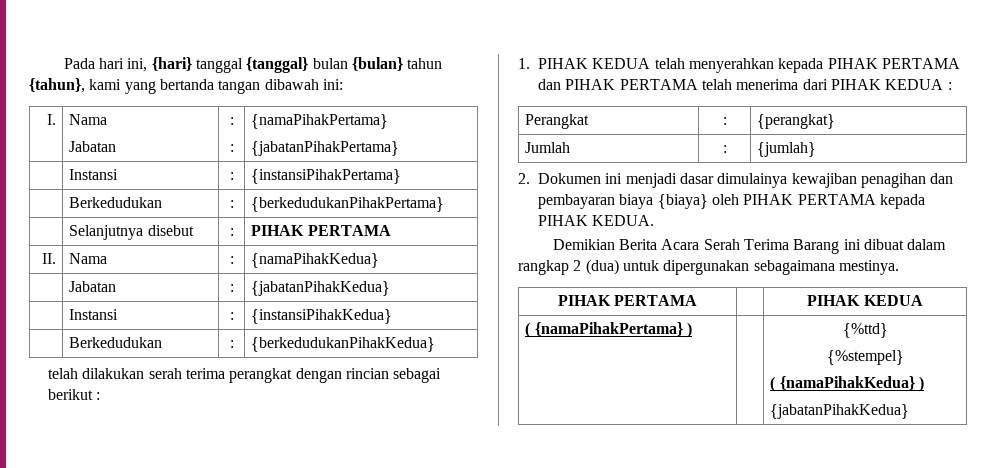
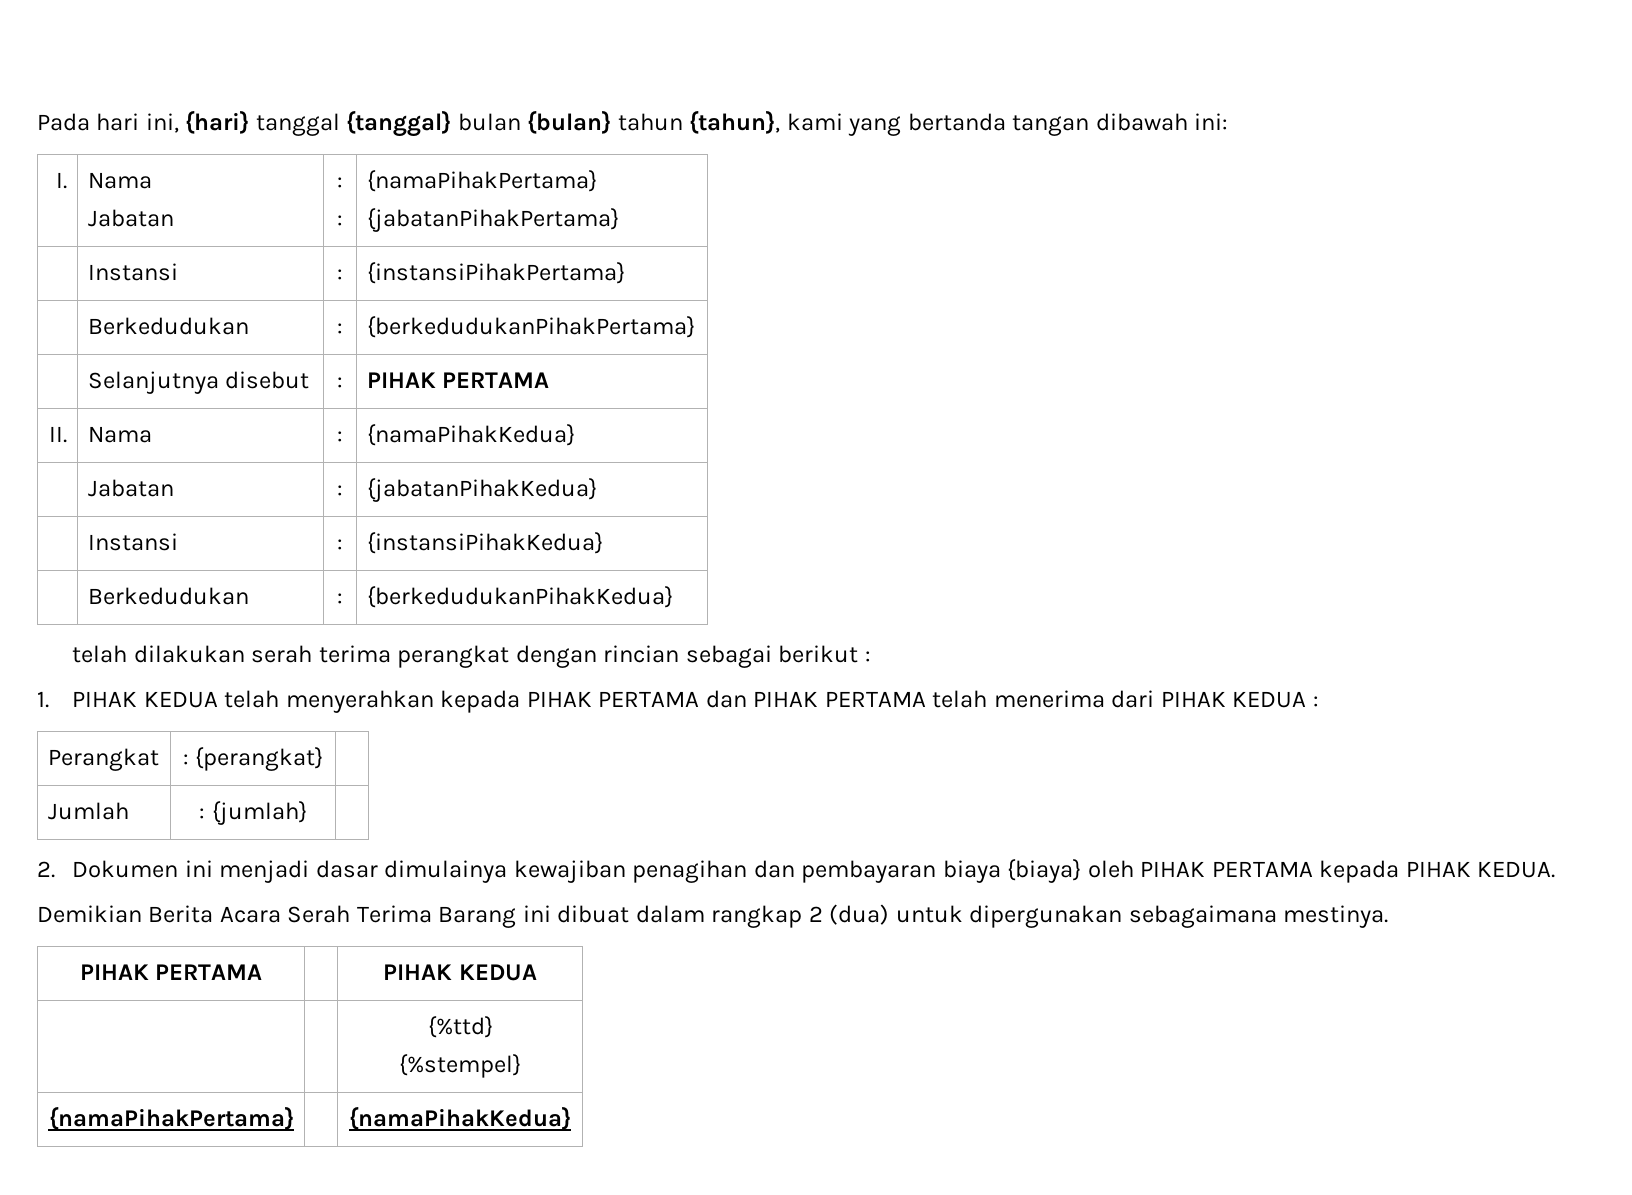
[757,114,836,129] | {perangkat} -> [195,747,324,771] {perangkat} |
[757,142,817,157] | {jumlah} -> [211,801,307,825] {jumlah} |
[525,322,692,338] ( {namaPihakPertama} ) -> (537, 972) none
[770,376,924,392] [770,404,910,419] // ( {namaPihakKedua} ) // {jabatanPihakKedua} -> [48,1106,294,1130] [349,1106,571,1130] // {namaPihakPertama} | | {namaPihakKedua}

